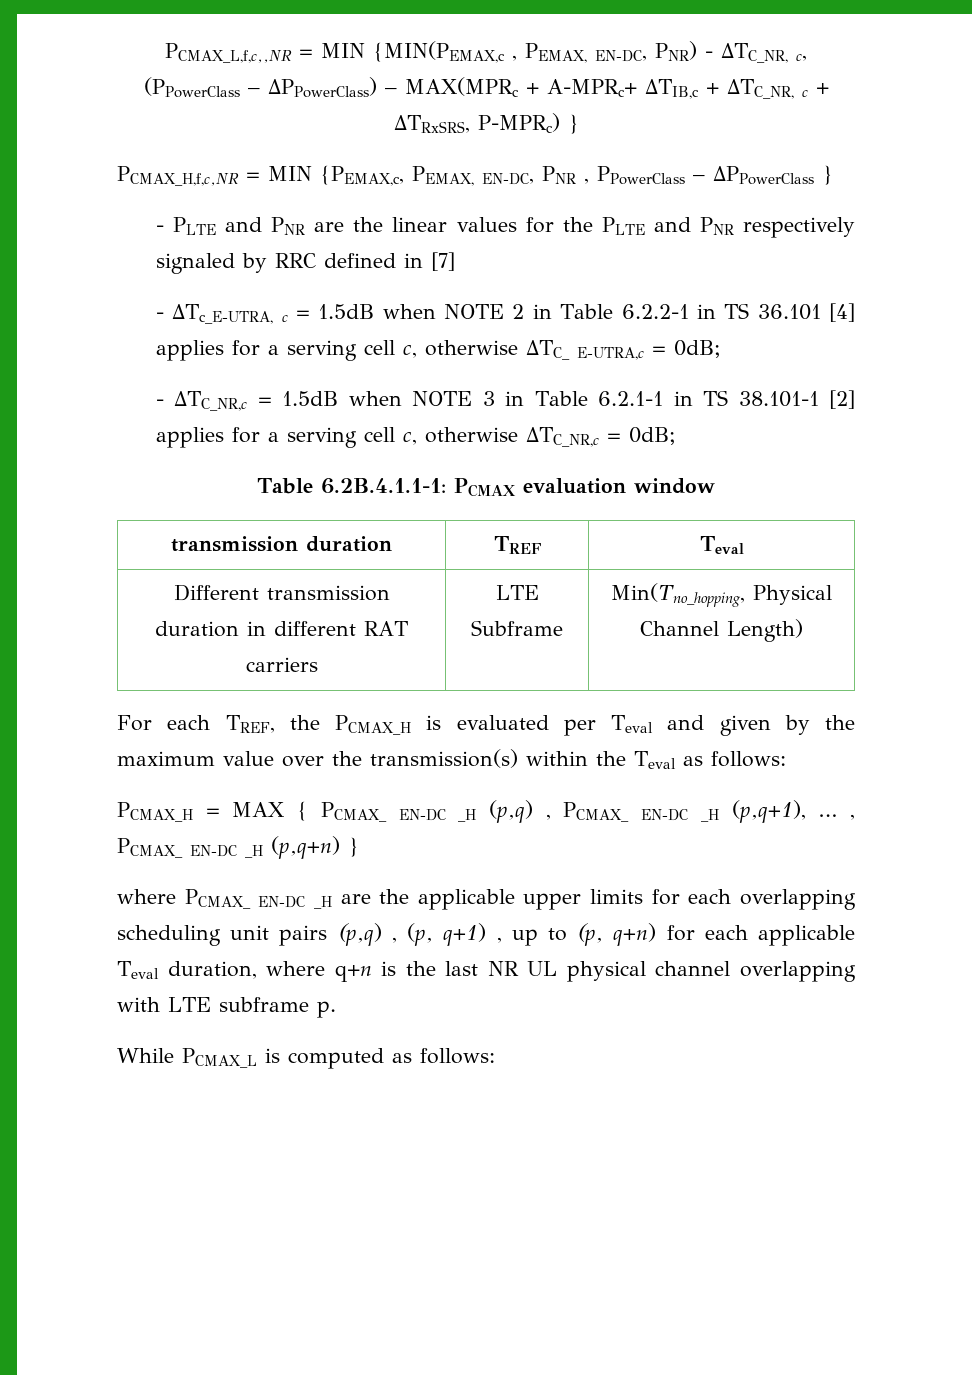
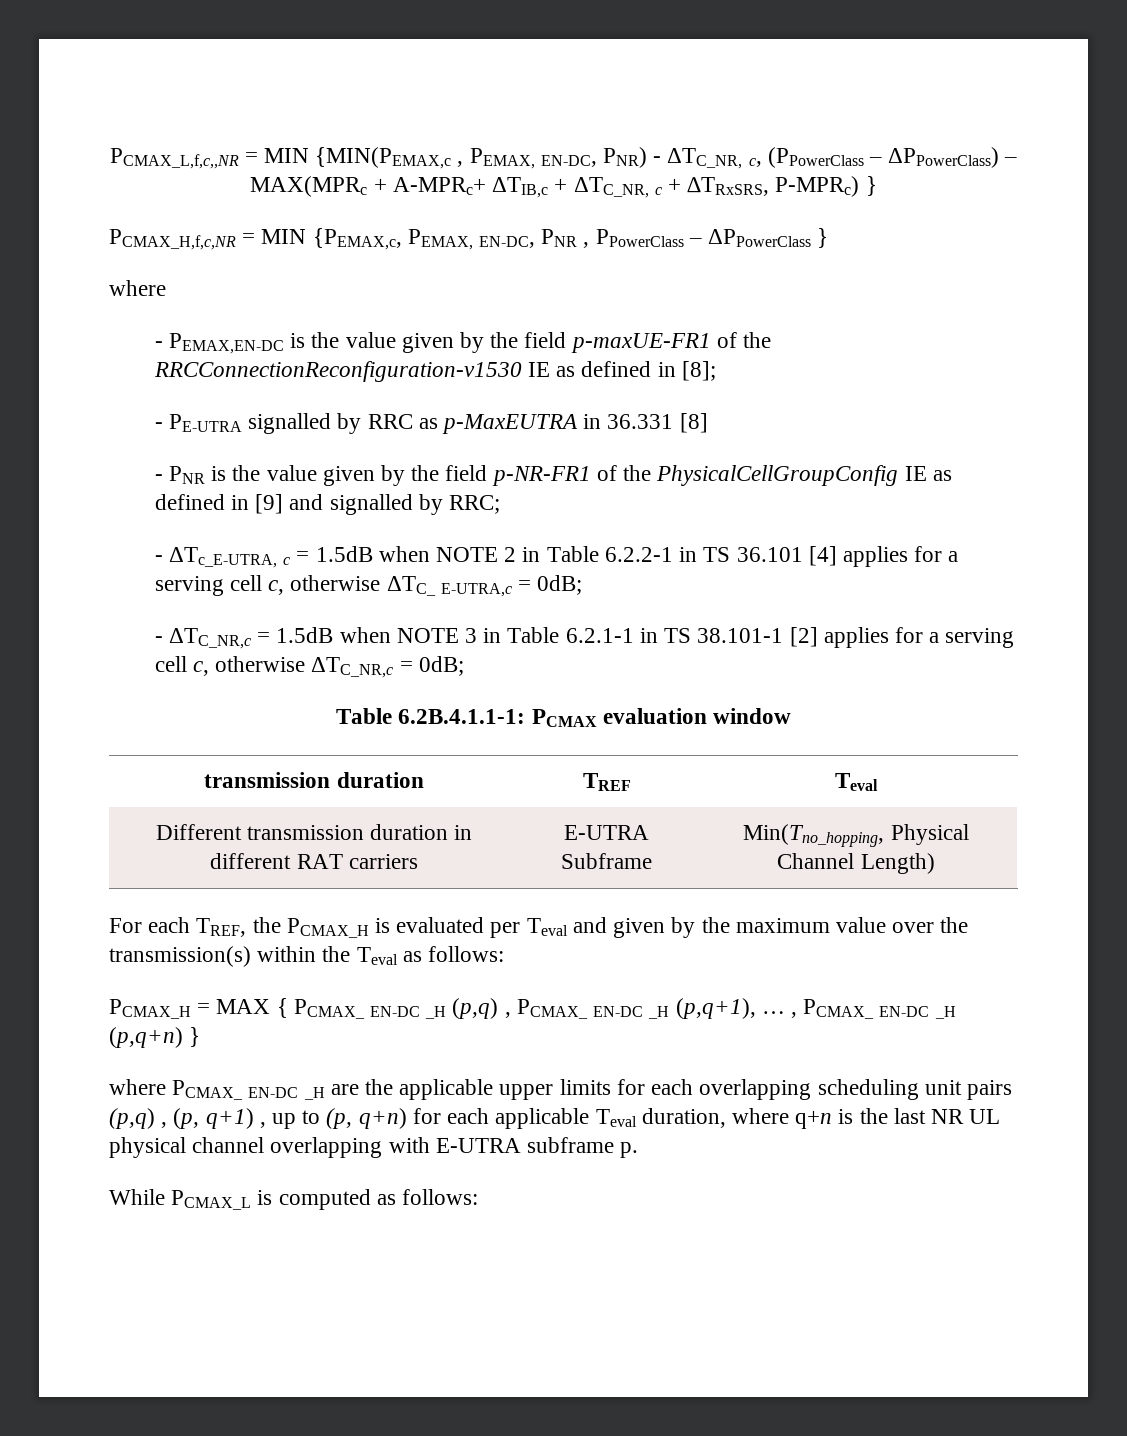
[155,217,855,238] [155,252,455,274] // - PLTE and PNR are the linear values for the PLTE and PNR respectively signaled by RRC defined in [7] -> [109,280,166,296] [154,332,772,354] [153,361,716,382] [154,413,708,434] [154,465,952,486] [154,494,501,515] // where // - PEMAX,EN-DC is the value given by the field p-maxUE-FR1 of the RRCConnectionReconfiguration-v1530 IE as defined in [8]; // - PE-UTRA signalled by RRC as p-MaxEUTRA in 36.331 [8] // - PNR is the value given by the field p-NR-FR1 of the PhysicalCellGroupConfig IE as defined in [9] and signalled by RRC;
[495,585,539,600] LTE -> [564,825,649,840] E-UTRA
[168,997,211,1012] LTE -> [435,1138,521,1153] E-UTRA

